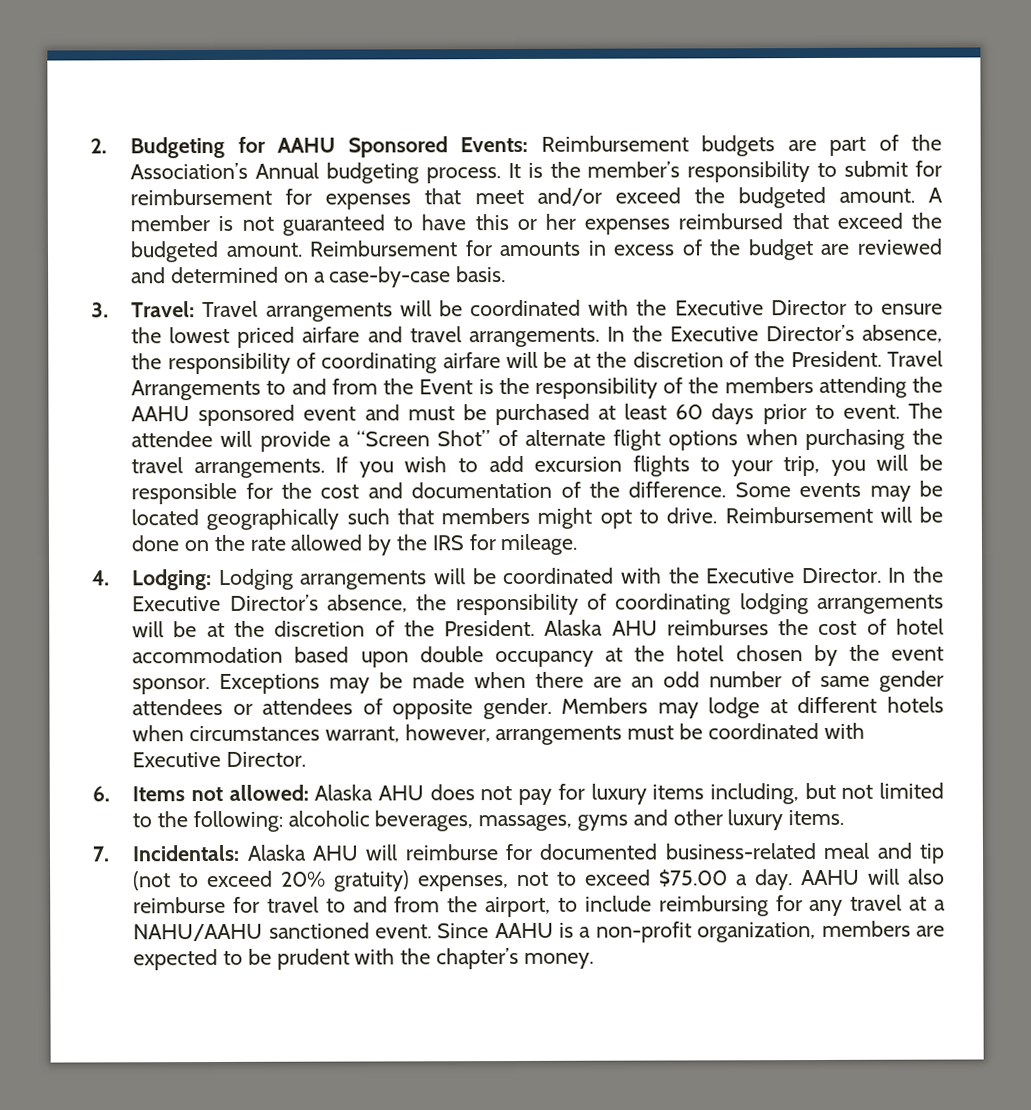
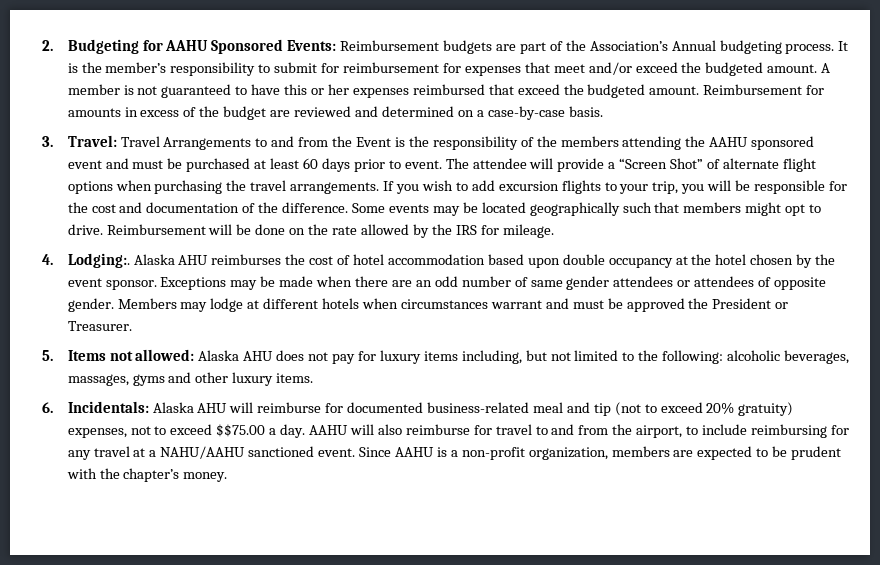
[265,299,944,322] [131,324,944,348] [131,350,943,375] arrangements will be coordinated with the Executive Director to ensure the lowest priced airfare and travel arrangements. In the Executive Director’s absence, the responsibility of coordinating airfare will be at the discretion of the President. Travel -> (160, 141) none
[132,566,944,591] [132,593,944,616] [132,619,536,638] Lodging: Lodging arrangements will be coordinated with the Executive Director. In the Executive Director’s absence, the responsibility of coordinating lodging arrangements will be at the discretion of the President. -> [67,253,130,268] Lodging:.
[324,722,865,746] [132,751,307,768] [92,786,110,802] warrant, however, arrangements must be coordinated with Executive Director. // 6. -> [490,298,789,312] [67,321,132,331] [42,350,53,361] warrant and must be approved the President or Treasurer. // 5.
[92,846,110,862] 7. -> [42,402,53,413] 6.
[659,869,729,887] $75.00 -> [216,424,266,437] $$75.00

